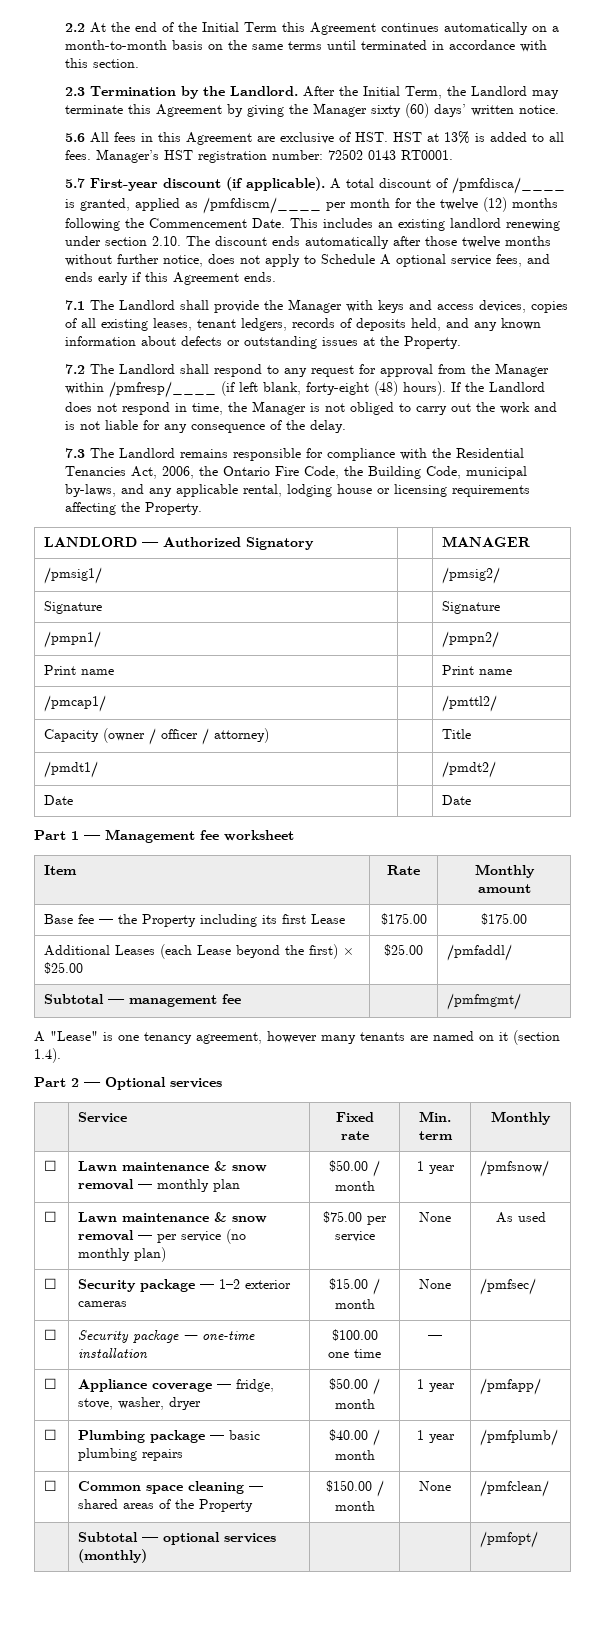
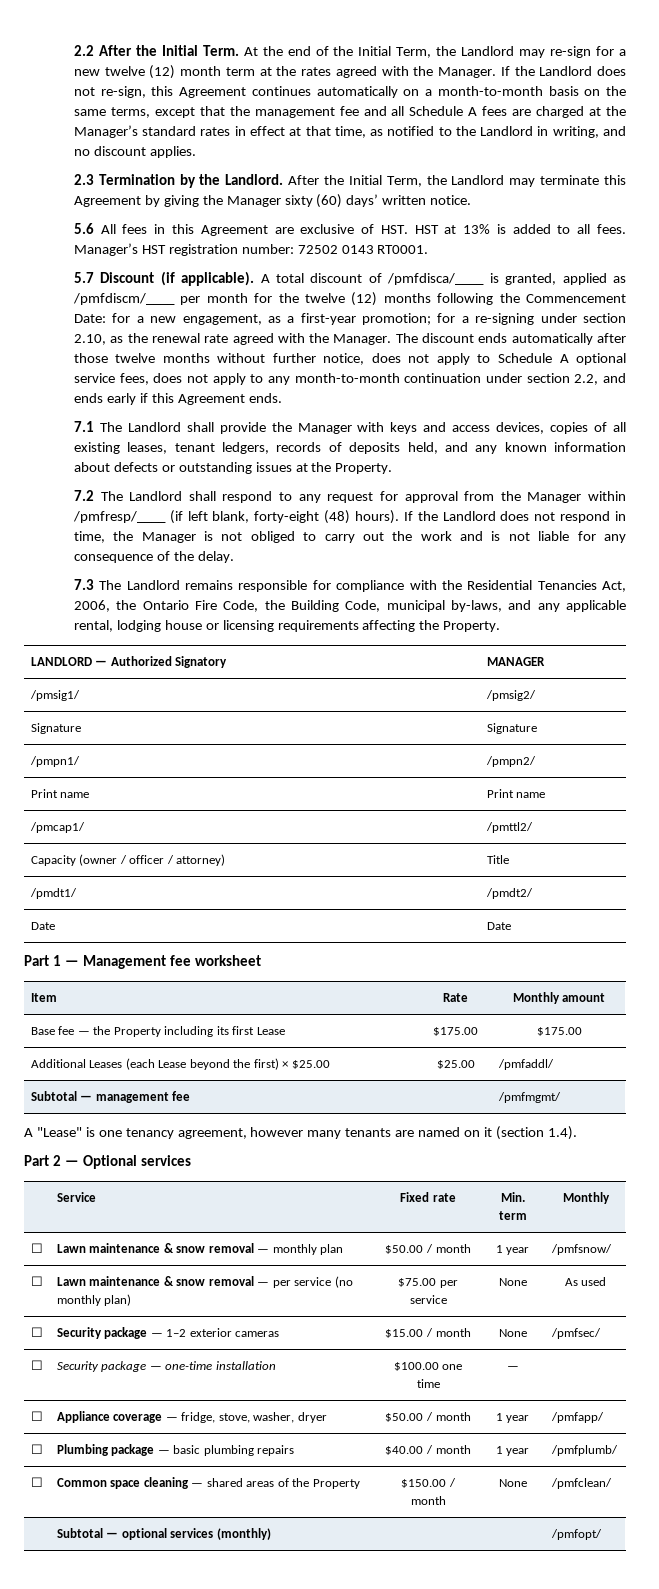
(85, 27) none -> [98,45,239,56] After the Initial Term.
[243,22,277,32] Term -> [396,46,627,58] [73,65,626,79] [73,86,146,98] Term, the Landlord may re-sign for a new twelve (12) month term at the rates agreed with the Manager. If the Landlord does not re-sign,
[287,40,547,52] [64,58,139,68] terms until terminated in accordance with this section. -> [110,106,626,118] [73,125,626,138] [73,146,196,158] terms, except that the management fee and all Schedule A fees are charged at the Manager’s standard rates in effect at that time, as notified to the Landlord in writing, and no discount applies.
[89,178,221,191] First-year discount -> [100,272,155,283] Discount
[251,218,560,231] [64,236,181,246] Date. This includes an existing landlord renewing under section 2.10. -> [73,313,627,325] [73,333,392,345] Date: for a new engagement, as a first-year promotion; for a re-signing under section 2.10, as the renewal rate agreed with the Manager.
(522, 260) none -> [153,373,599,385] does not apply to any month-to-month continuation under section 2.2,

